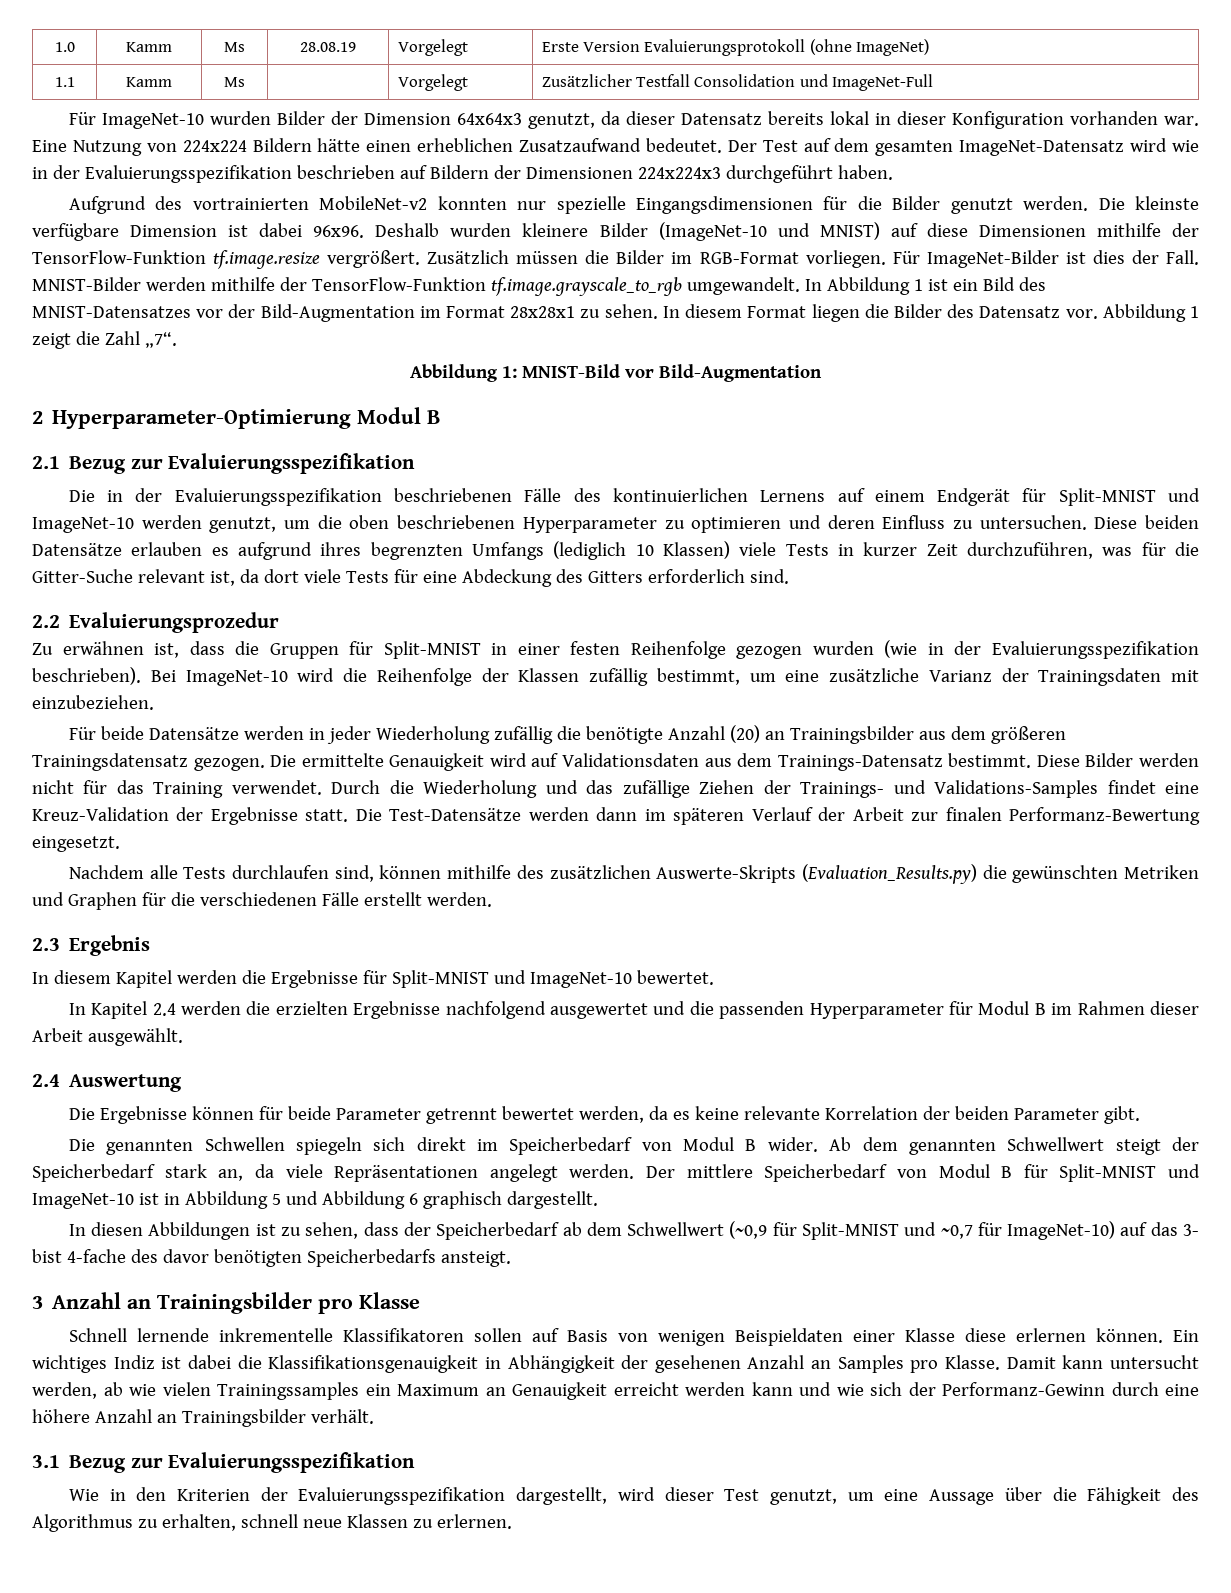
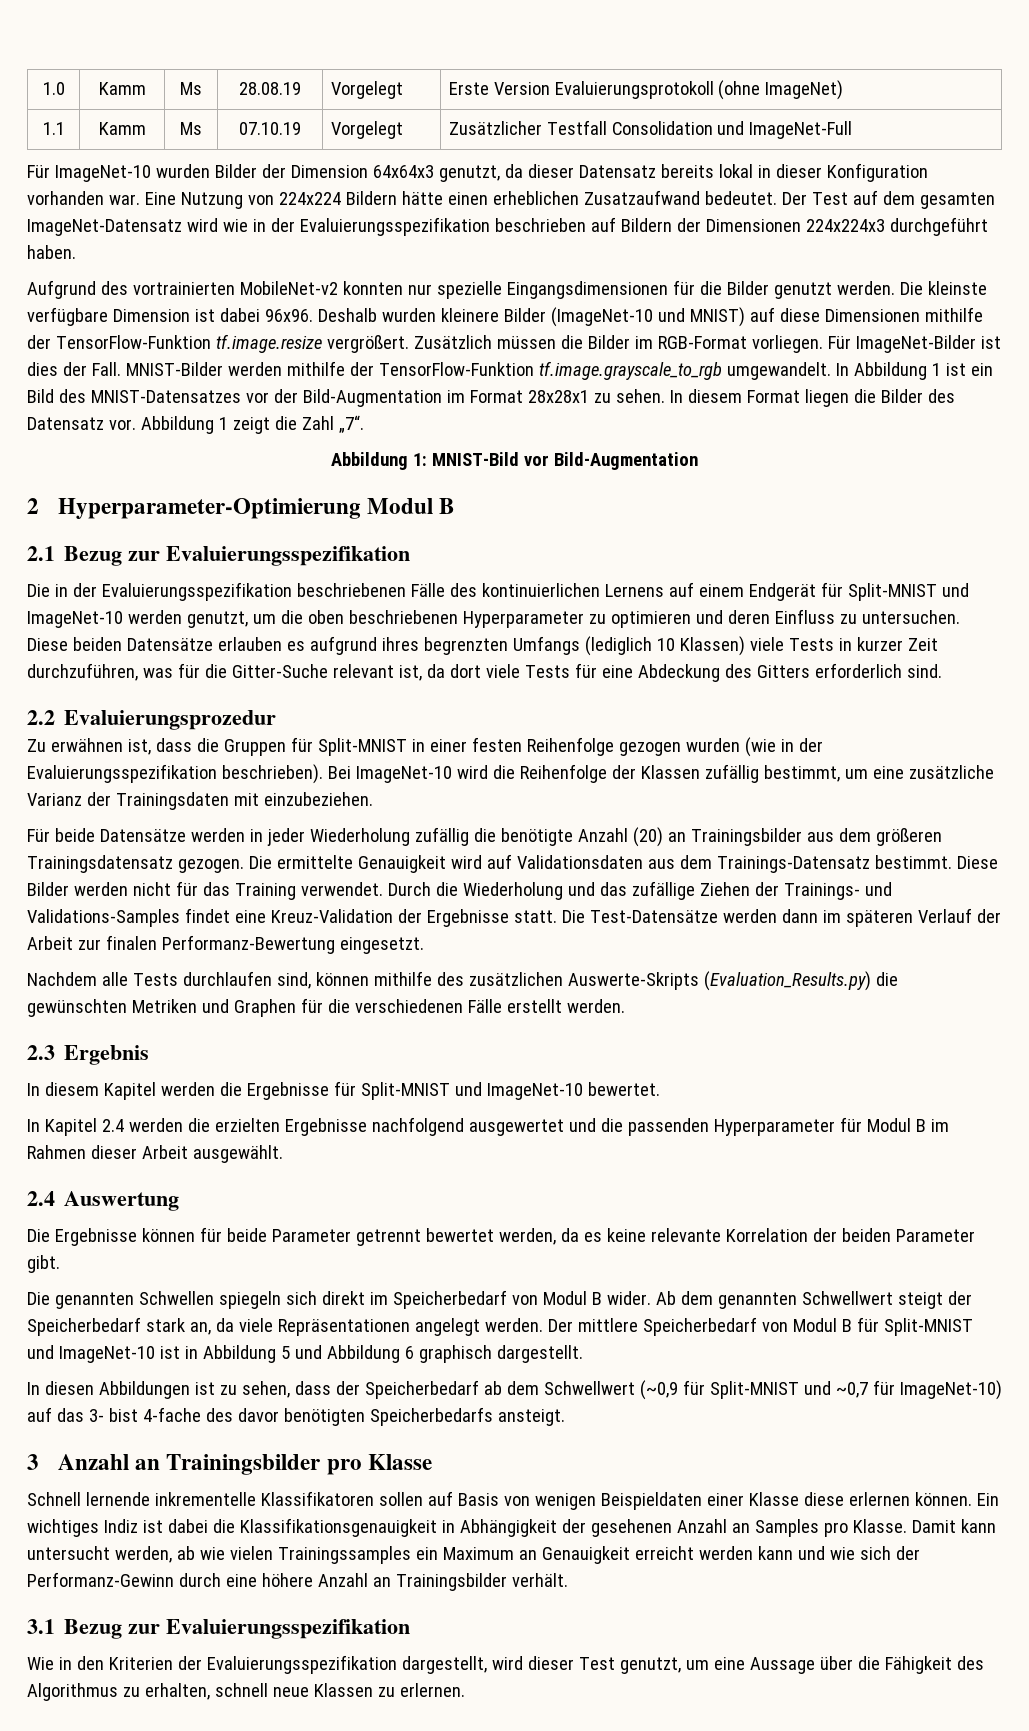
(245, 82) none -> [239,122,301,135] 07.10.19

